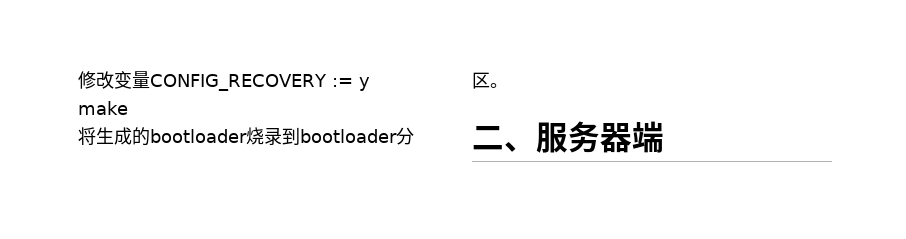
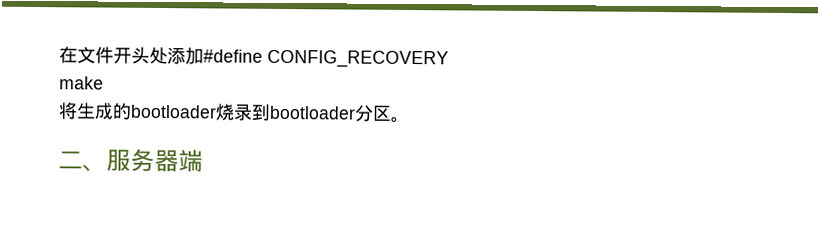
[78,71,150,89] 修改变量 -> [59,46,263,65] 在文件开头处添加#define
[331,77,370,91] := y -> (449, 59) none

